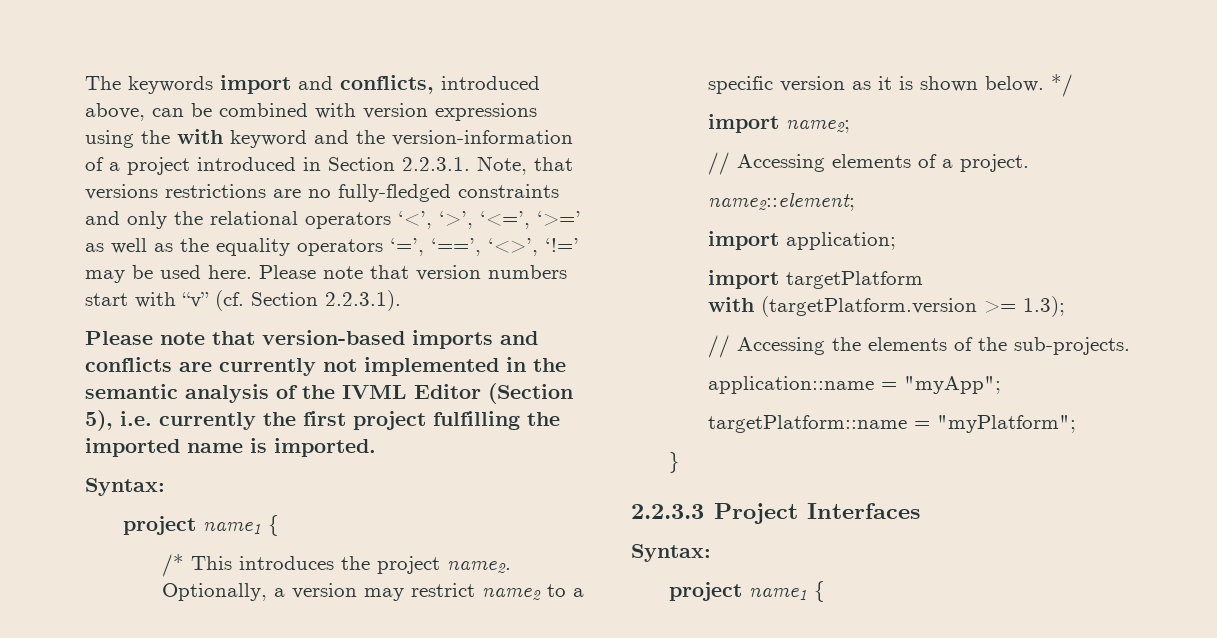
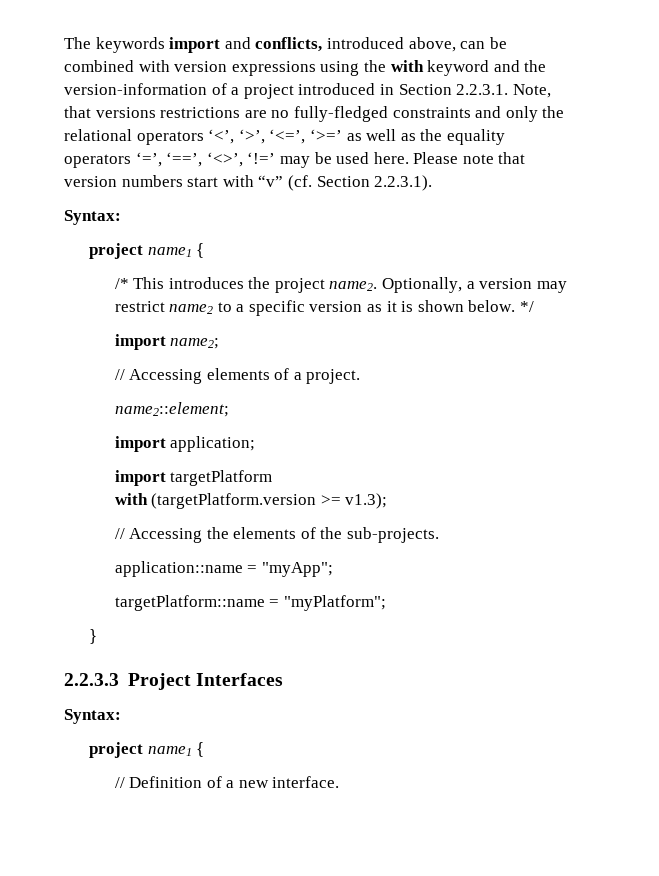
[85,330,538,349] [85,357,566,376] [85,383,573,404] [85,410,560,431] [85,438,376,457] // Please note that version-based imports and conflicts are currently not implemented in the semantic analysis of the IVML Editor (Section 5), i.e. currently the first project fulfilling the imported name is imported. -> (433, 183) none
[1022,296,1065,317] 1.3); -> [345,493,388,509] v1.3);
(826, 591) none -> [114,776,340,788] // // Definition of a new interface.

